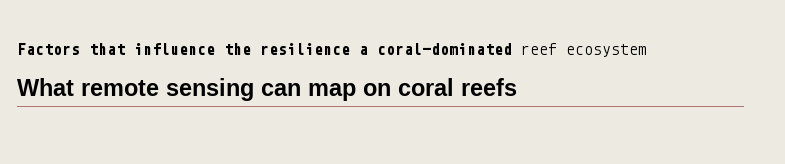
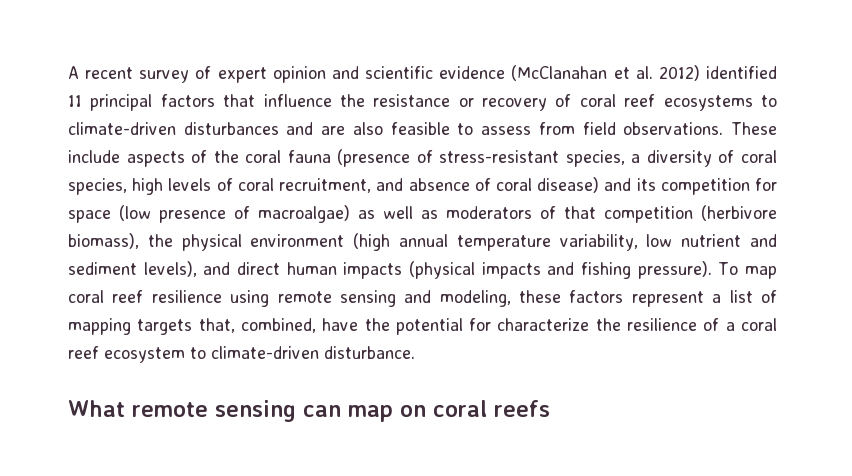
[17,43,512,55] Factors that influence the resilience a coral-dominated -> [68,65,778,83] [68,94,777,111] [68,122,778,135] [68,149,778,167] [68,177,777,195] [68,205,777,223] [68,233,777,251] [68,261,777,279] [68,290,777,307] [68,318,777,335] A recent survey of expert opinion and scientific evidence (McClanahan et al. 2012) identified 11 principal factors that influence the resistance or recovery of coral reef ecosystems to climate-driven disturbances and are also feasible to assess from field observations. These include aspects of the coral fauna (presence of stress-resistant species, a diversity of coral species, high levels of coral recruitment, and absence of coral disease) and its competition for space (low presence of macroalgae) as well as moderators of that competition (herbivore biomass), the physical environment (high annual temperature variability, low nutrient and sediment levels), and direct human impacts (physical impacts and fishing pressure). To map coral reef resilience using remote sensing and modeling, these factors represent a list of mapping targets that, combined, have the potential for characterize the resilience of a coral
(647, 50) none -> [190,346,415,359] to climate-driven disturbance.

